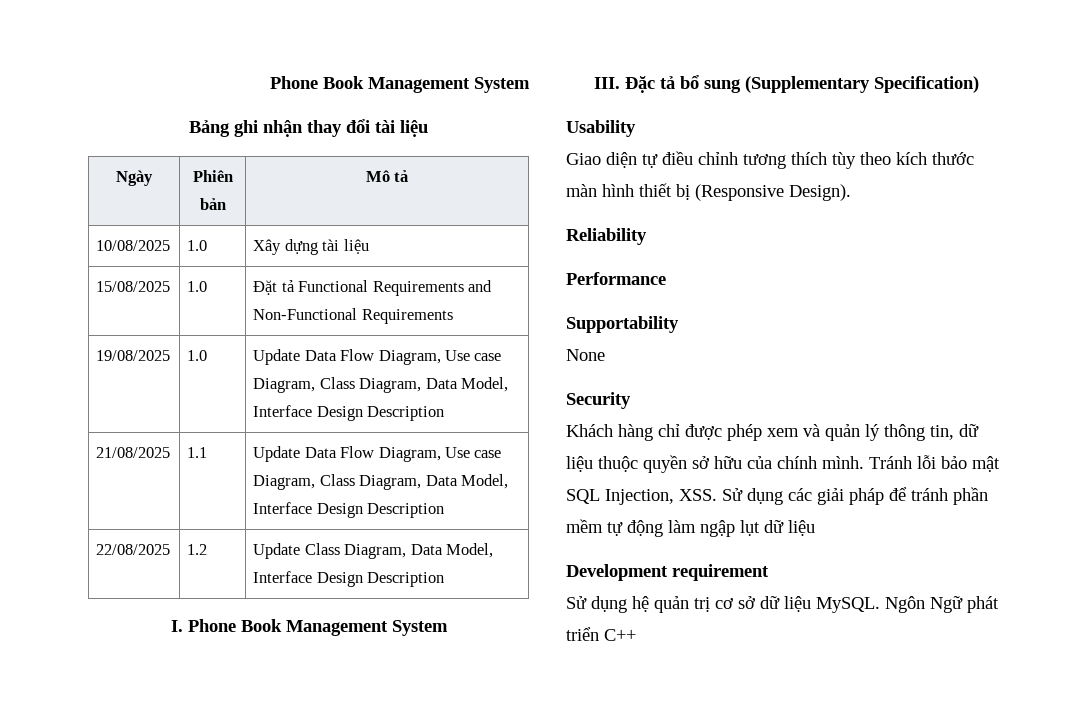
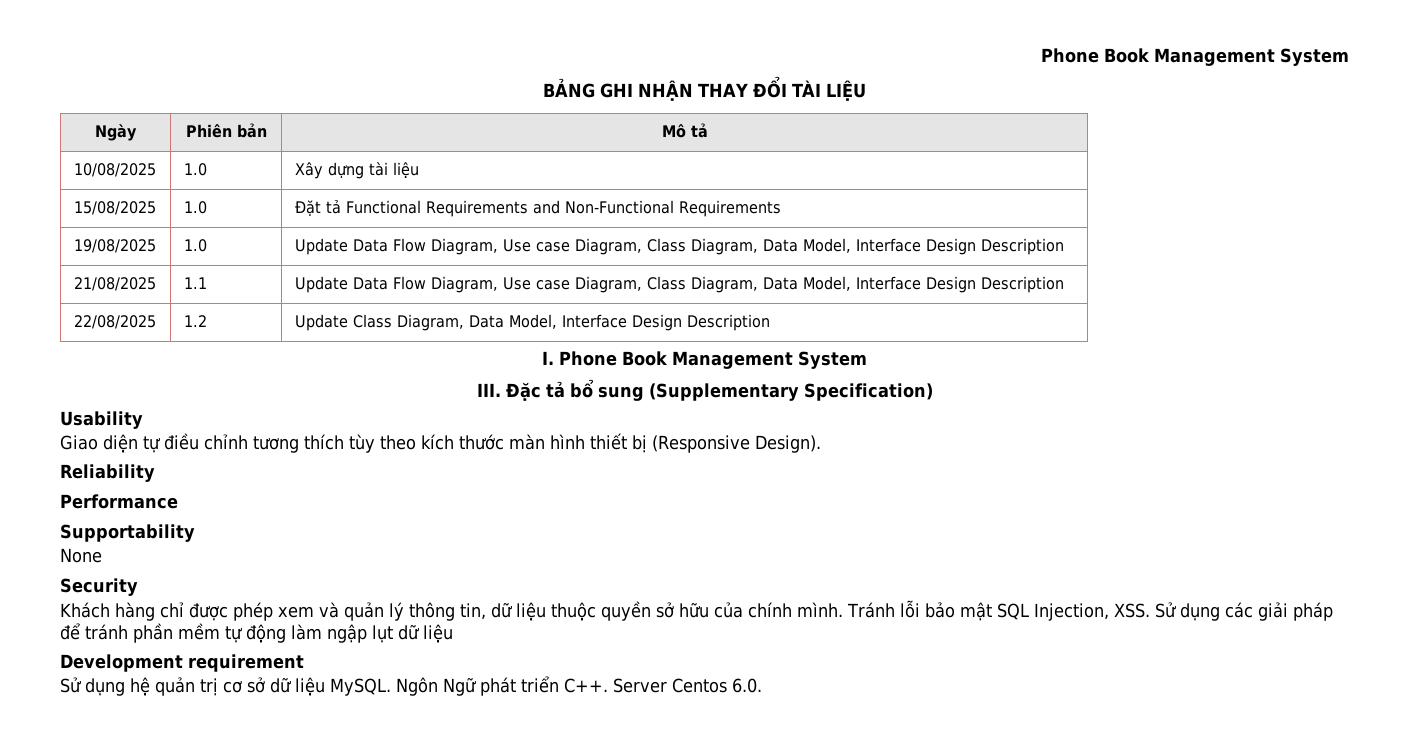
[270,76,530,93] [189,119,428,137] Phone Book Management System // Bảng ghi nhận thay đổi tài liệu -> [1041,48,1349,66] [542,76,867,101] Phone Book Management System // BẢNG GHI NHẬN THAY ĐỔI TÀI LIỆU
[604,629,636,641] C++ -> [564,678,762,693] C++. Server Centos 6.0.

